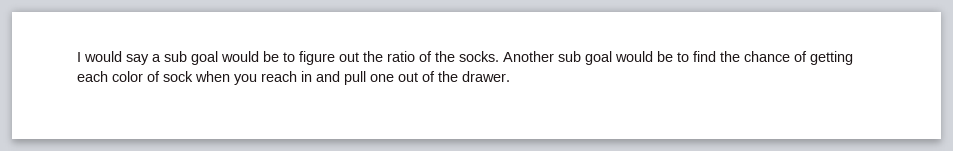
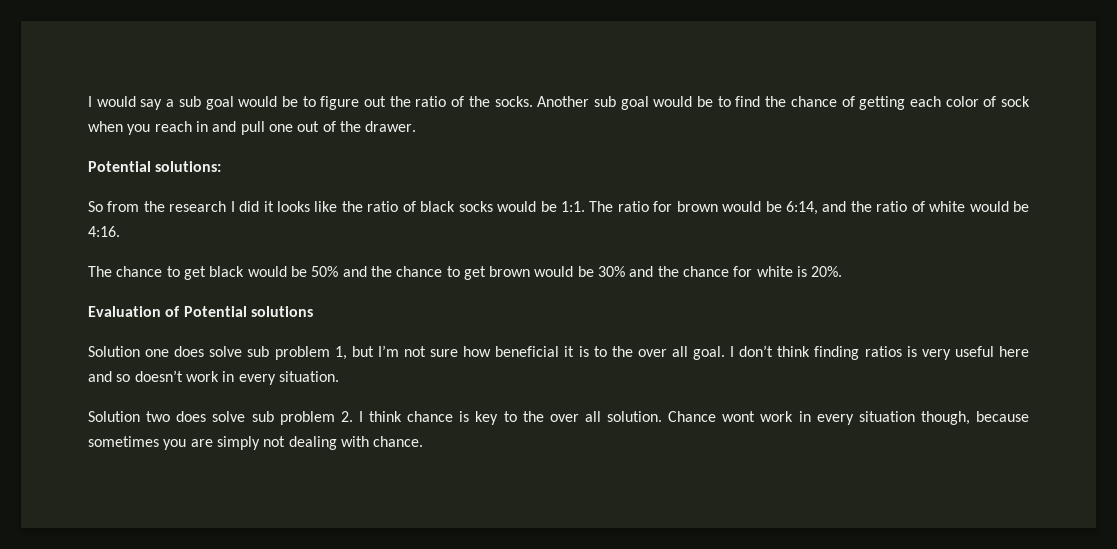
(510, 76) none -> [88,161,222,172] [88,201,1029,215] [88,226,120,237] [88,266,843,280] [88,306,313,317] [88,345,1030,360] [88,370,339,385] [88,411,1029,425] [88,436,424,450] // Potential solutions: // So from the research I did it looks like the ratio of black socks would be 1:1. The ratio for brown would be 6:14, and the ratio of white would be 4:16. // The chance to get black would be 50% and the chance to get brown would be 30% and the chance for white is 20%. // Evaluation of Potential solutions // Solution one does solve sub problem 1, but I’m not sure how beneficial it is to the over all goal. I don’t think finding ratios is very useful here and so doesn’t work in every situation. // Solution two does solve sub problem 2. I think chance is key to the over all solution. Chance wont work in every situation though, because sometimes you are simply not dealing with chance.

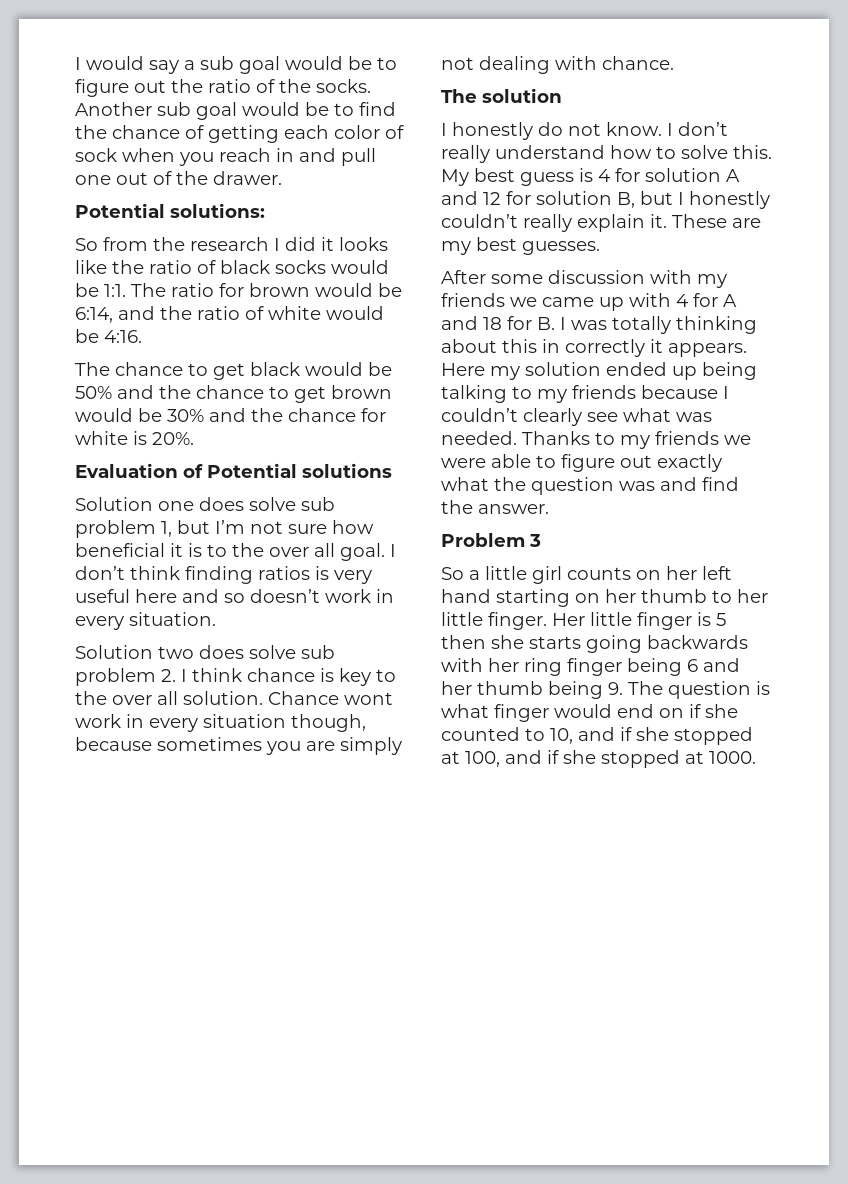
(424, 441) none -> [441,88,562,103] [441,122,728,140] [441,145,772,163] [441,168,740,186] [441,191,770,209] [441,214,761,232] [441,237,600,255] [441,270,727,288] [441,293,737,311] [441,316,757,334] [441,339,747,357] [441,362,757,380] [441,385,729,403] [441,408,712,426] [441,431,751,449] [441,454,722,472] [441,477,739,495] [441,500,549,514] [441,533,541,547] [441,566,732,584] [441,589,768,607] [441,612,726,630] [441,635,748,653] [441,658,740,676] [441,681,770,699] [441,704,738,722] [441,727,753,745] [441,750,756,768] // The solution // I honestly do not know. I don’t really understand how to solve this. My best guess is 4 for solution A and 12 for solution B, but I honestly couldn’t really explain it. These are my best guesses. // After some discussion with my friends we came up with 4 for A and 18 for B. I was totally thinking about this in correctly it appears. Here my solution ended up being talking to my friends because I couldn’t clearly see what was needed. Thanks to my friends we were able to figure out exactly what the question was and find the answer. // Problem 3 // So a little girl counts on her left hand starting on her thumb to her little finger. Her little finger is 5 then she starts going backwards with her ring finger being 6 and her thumb being 9. The question is what finger would end on if she counted to 10, and if she stopped at 100, and if she stopped at 1000.

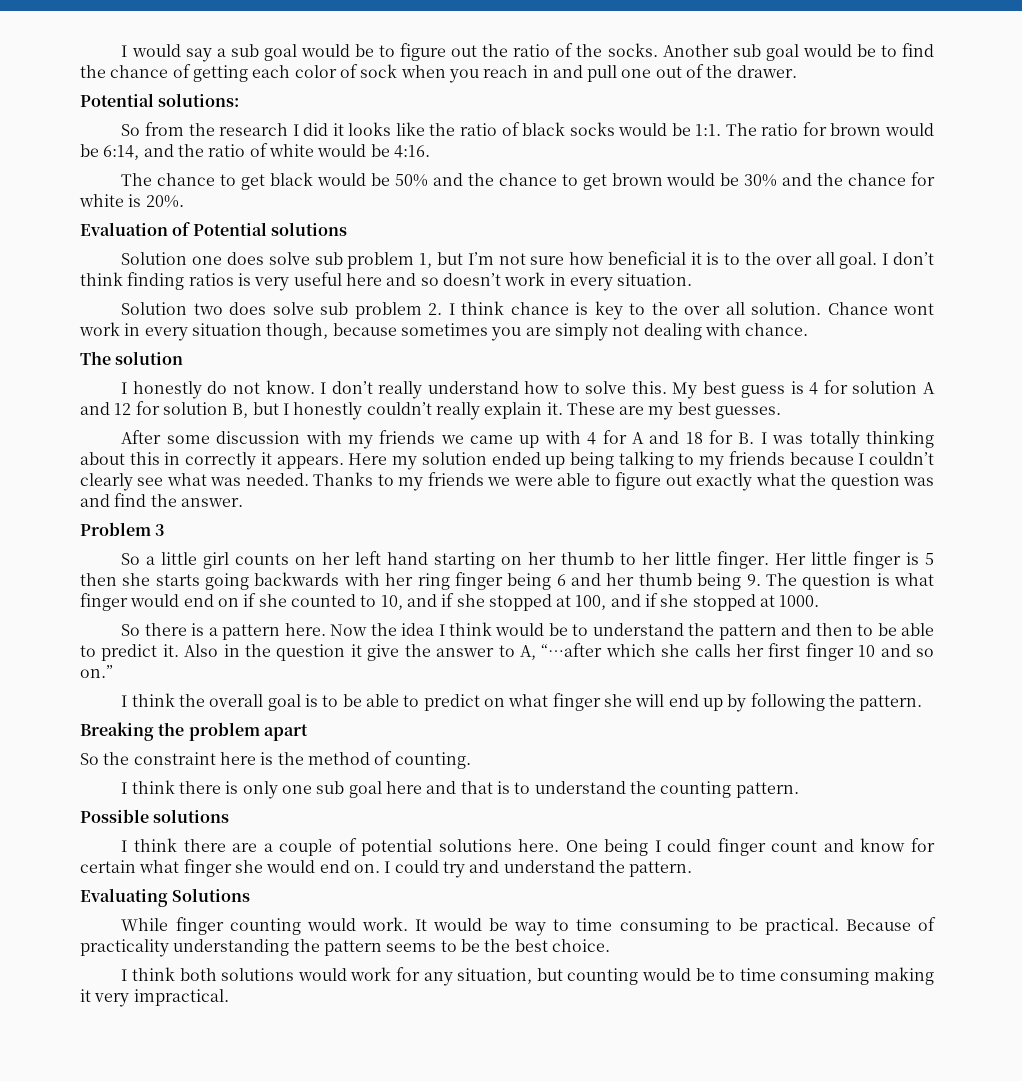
(756, 757) none -> [121,622,934,640] [80,643,934,661] [80,665,113,678] [121,693,923,712] [80,722,308,741] [80,751,471,769] [121,780,799,799] [80,809,230,823] [121,838,936,856] [80,859,693,878] [80,888,251,907] [121,917,937,936] [80,939,610,957] [121,967,935,986] [80,989,229,1007] // So there is a pattern here. Now the idea I think would be to understand the pattern and then to be able to predict it. Also in the question it give the answer to A, “…after which she calls her first finger 10 and so on.” // I think the overall goal is to be able to predict on what finger she will end up by following the pattern. // Breaking the problem apart // So the constraint here is the method of counting. // I think there is only one sub goal here and that is to understand the counting pattern. // Possible solutions // I think there are a couple of potential solutions here. One being I could finger count and know for certain what finger she would end on. I could try and understand the pattern. // Evaluating Solutions // While finger counting would work. It would be way to time consuming to be practical. Because of practicality understanding the pattern seems to be the best choice. // I think both solutions would work for any situation, but counting would be to time consuming making it very impractical.

